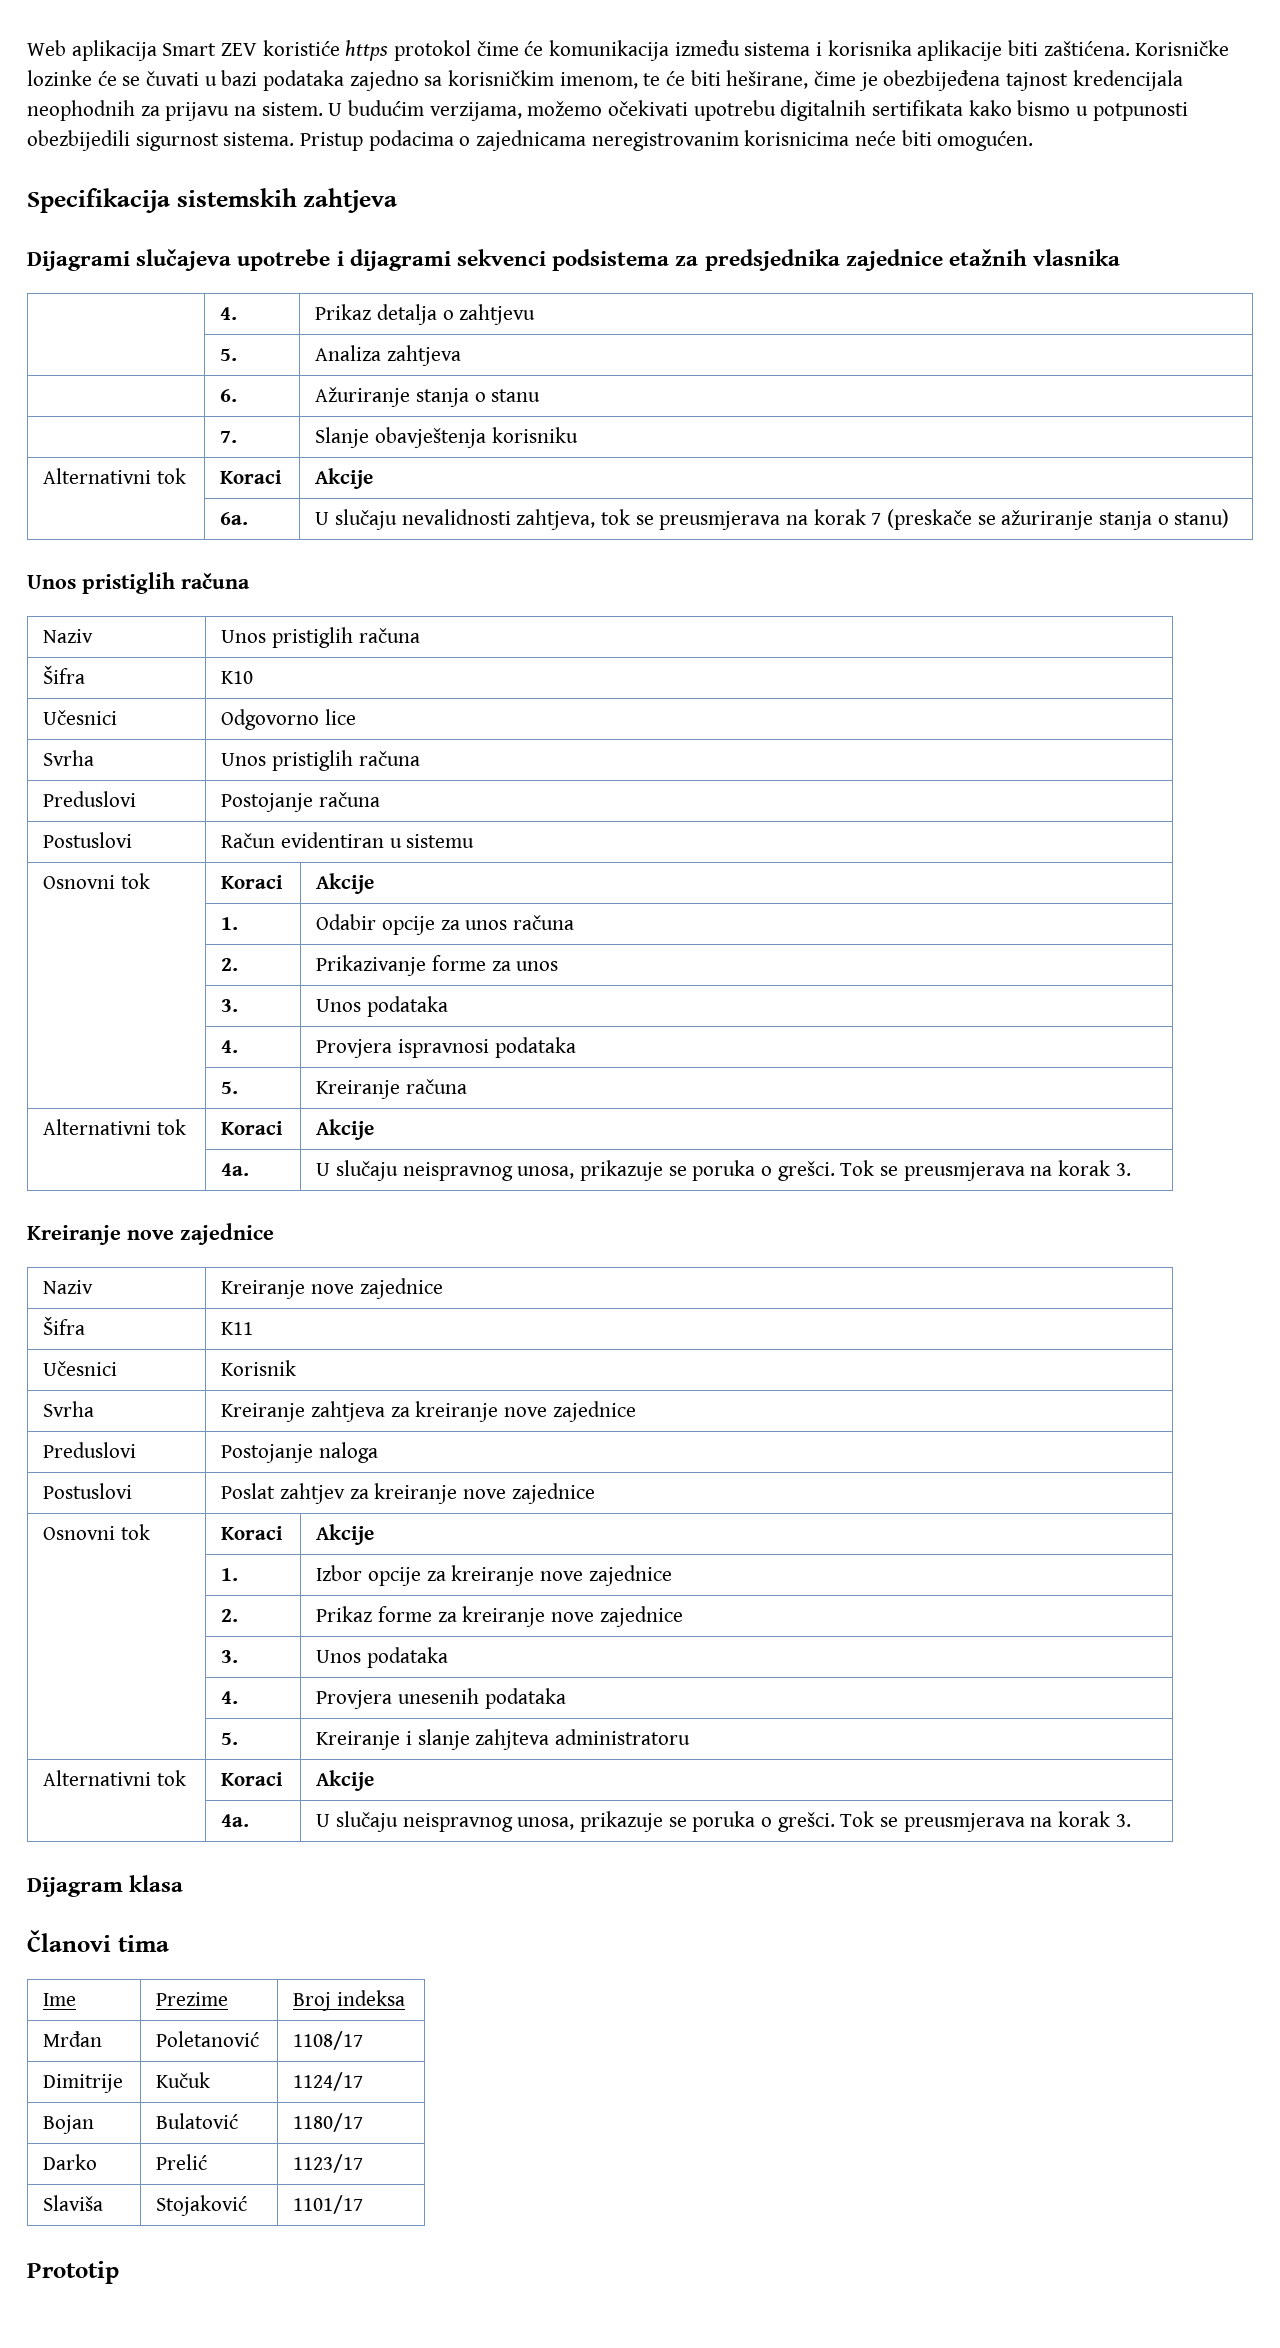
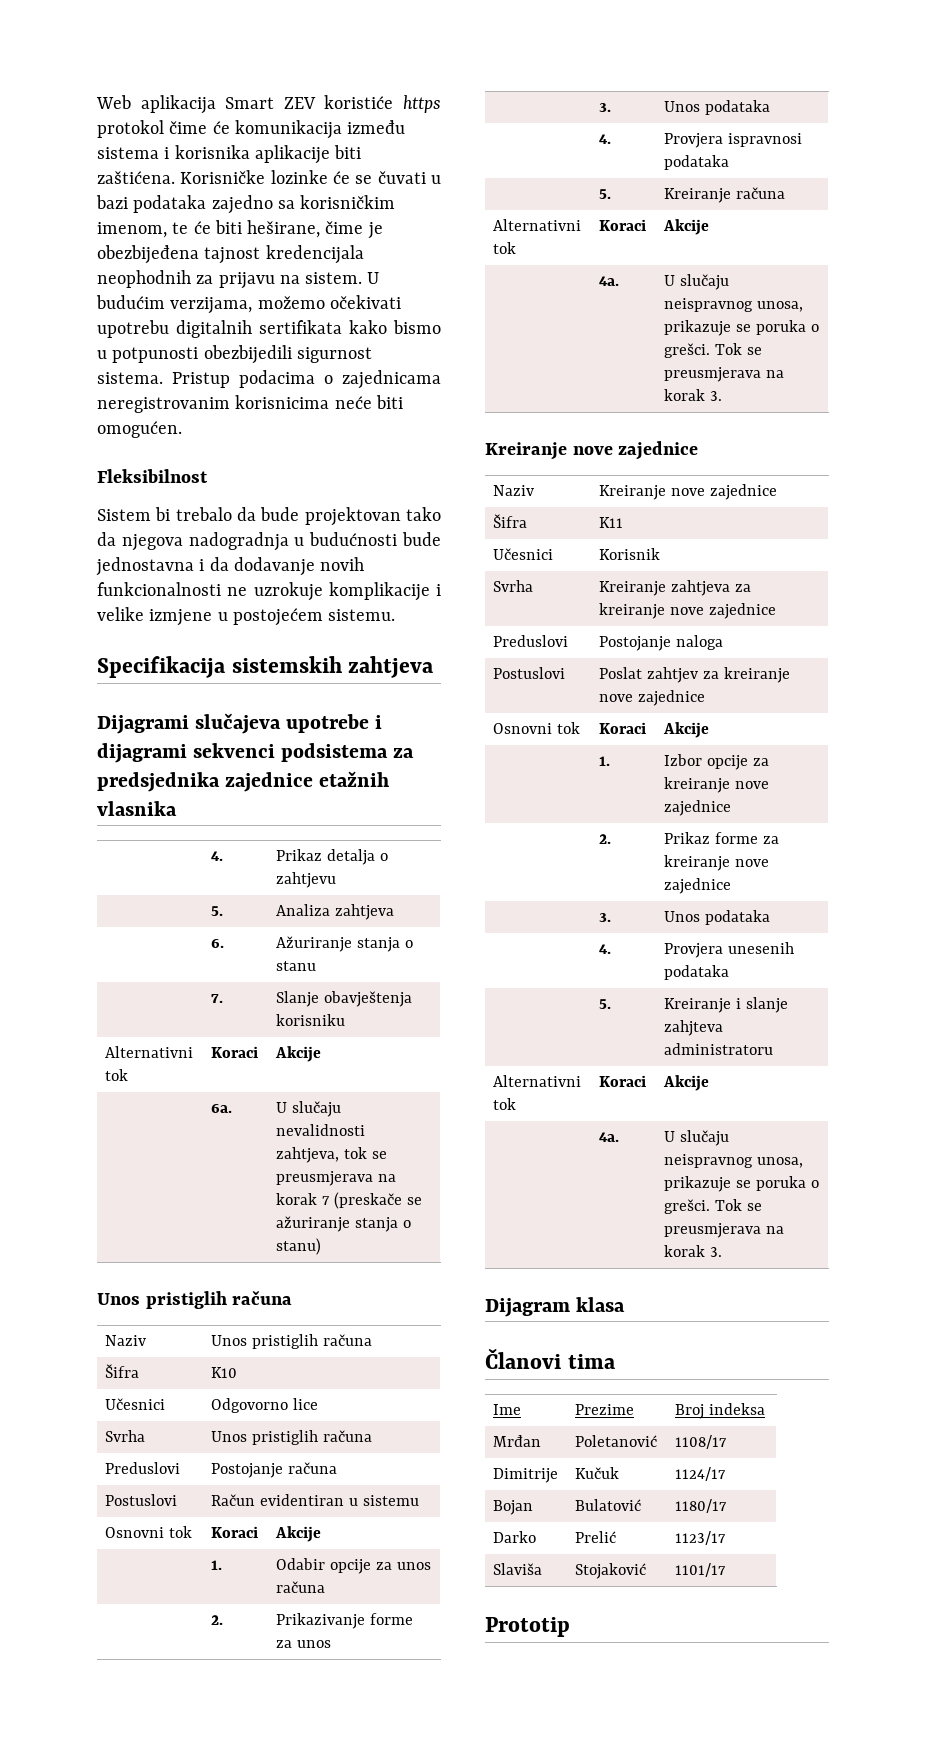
(1034, 141) none -> [97,469,208,483] [97,507,441,526] [97,532,442,551] [96,557,365,576] [97,582,441,601] [97,607,396,626] // Fleksibilnost // Sistem bi trebalo da bude projektovan tako da njegova nadogradnja u budućnosti bude jednostavna i da dodavanje novih funkcionalnosti ne uzrokuje komplikacije i velike izmjene u postojećem sistemu.

